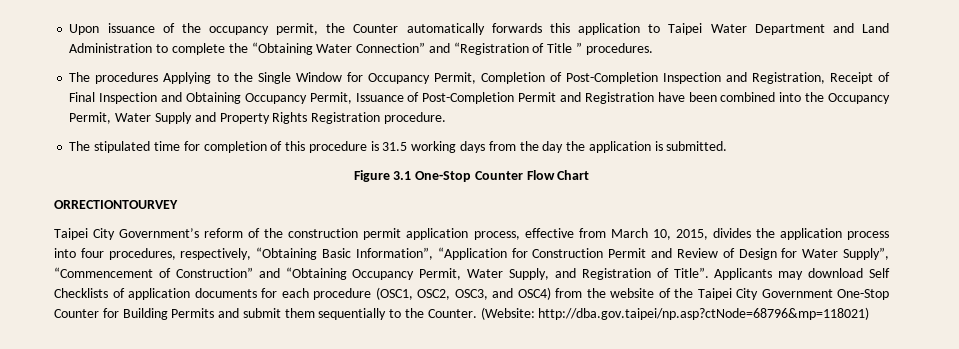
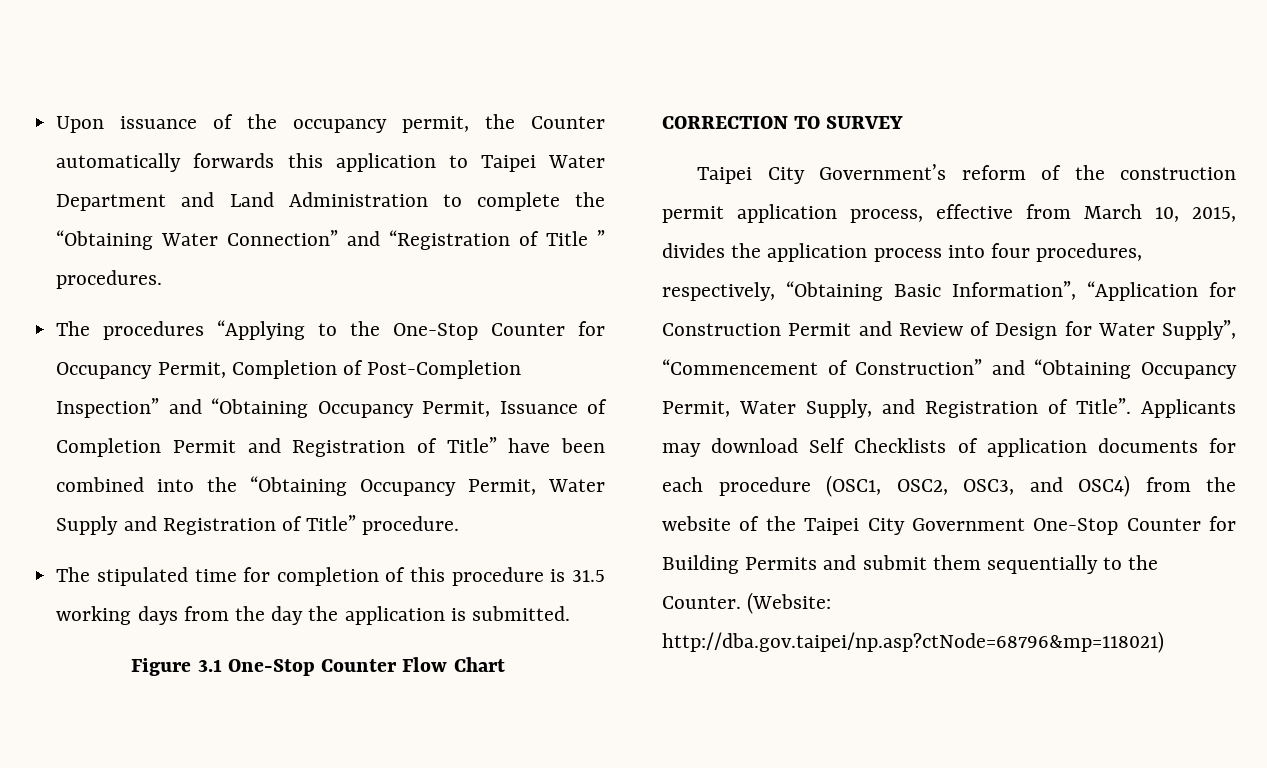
[163,72,342,84] Applying to the Single Window -> [217,320,566,340] “Applying to the One-Stop Counter
[662,72,890,84] [69,92,241,104] Inspection and Registration, Receipt of Final Inspection and Obtaining -> [56,398,309,418] Inspection” and “Obtaining
[422,92,515,104] Post-Completion -> [56,438,162,457] Completion
(654, 98) none -> [416,437,497,453] of Title”
(825, 97) none -> [250,476,348,496] “Obtaining
[219,112,381,124] Property Rights Registration -> [162,515,357,535] Registration of Title”
[54,200,178,209] ORRECTIONTOURVEY -> [662,116,904,129] CORRECTION TO SURVEY

